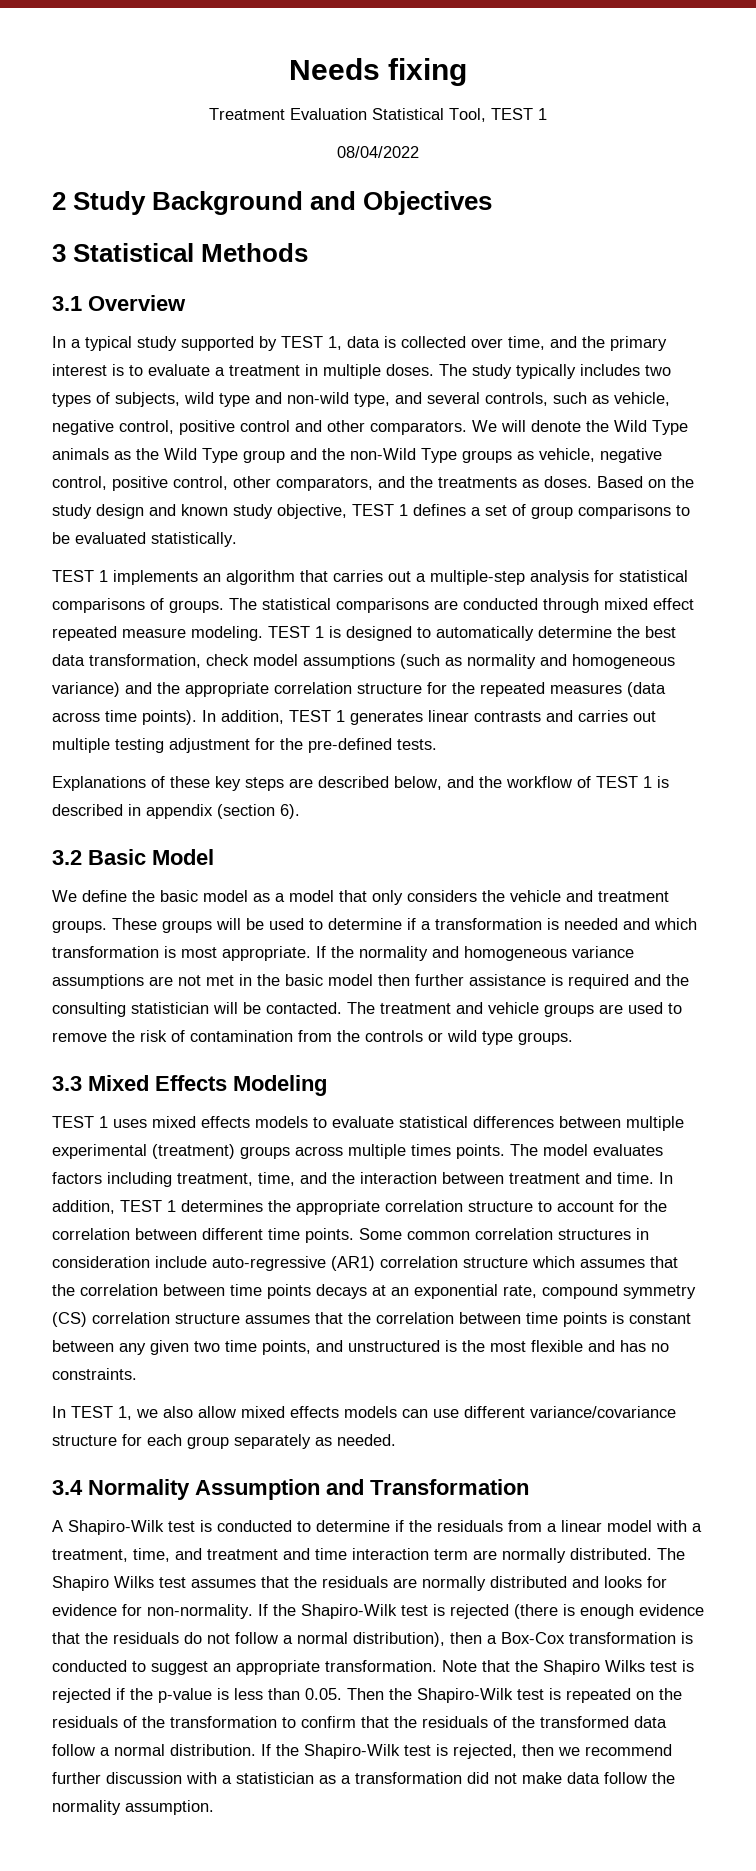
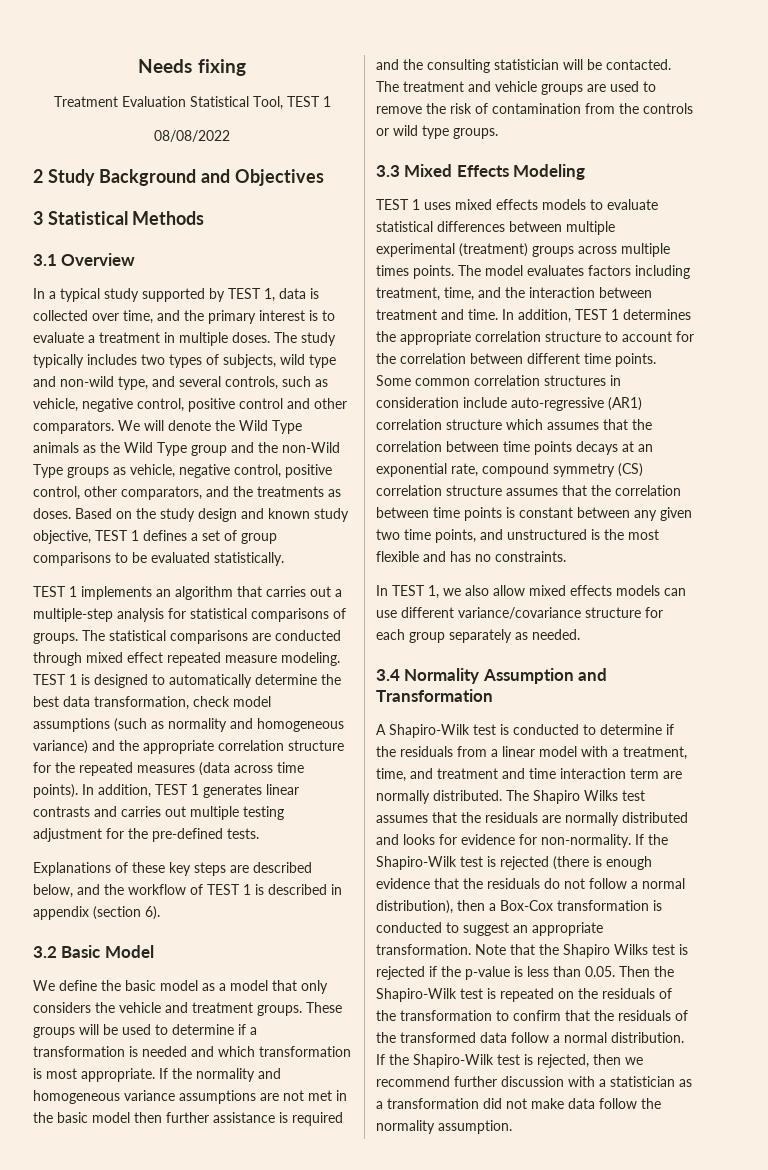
[337,146,419,158] 08/04/2022 -> [154,130,230,142] 08/08/2022

